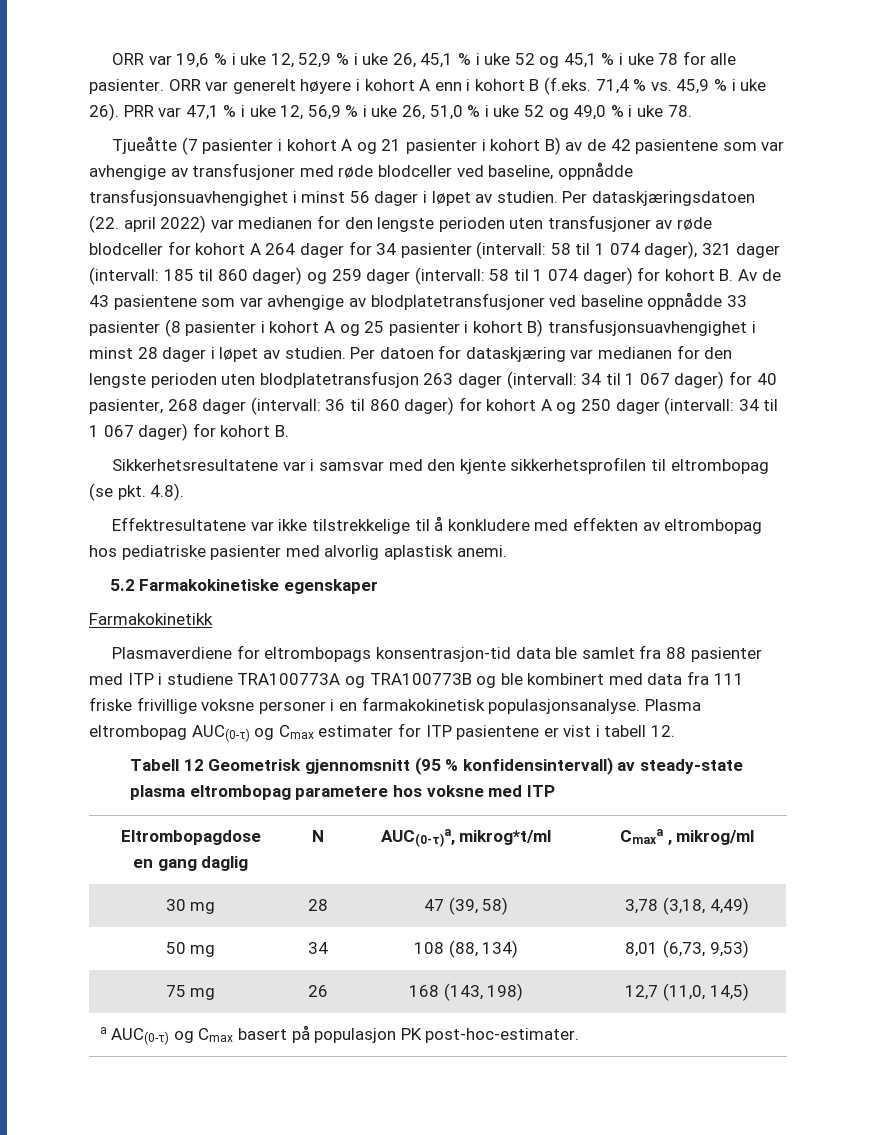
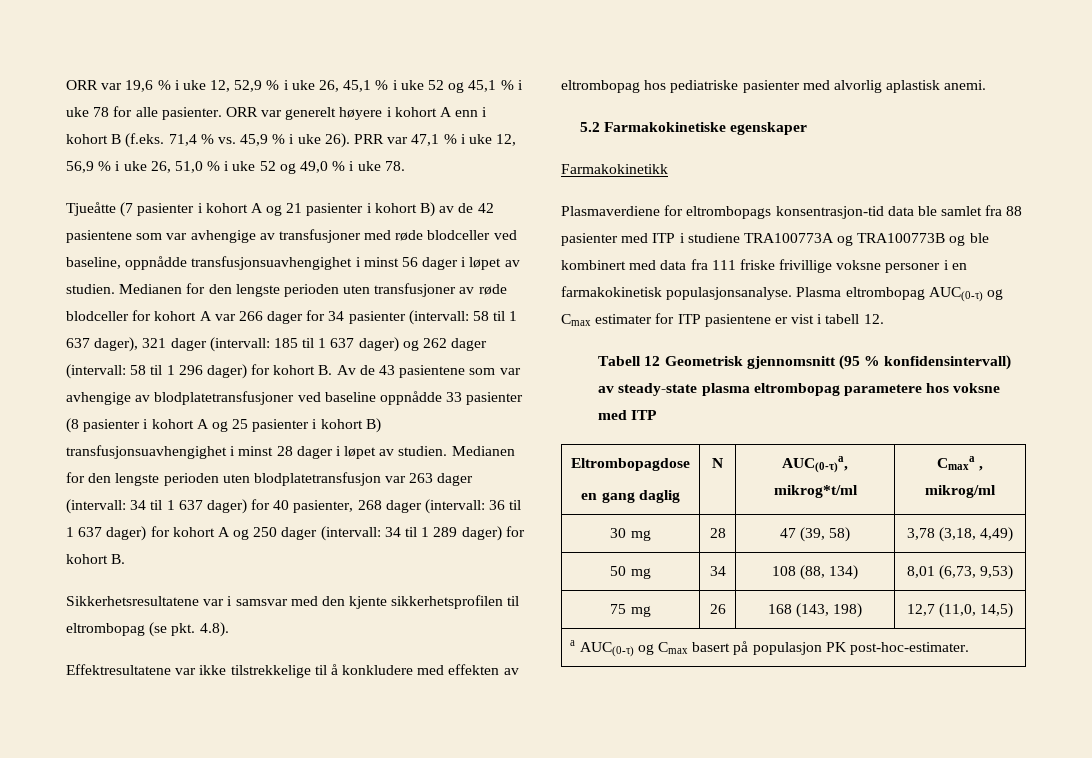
[562,191,755,206] [89,215,313,233] Per dataskjæringsdatoen (22. april 2022) var medianen -> [119,284,183,294] Medianen
[265,243,296,255] 264 -> [214,311,263,321] var 266
[609,243,640,255] 074 -> [66,338,90,348] 637
[217,269,248,281] 860 -> [318,338,355,348] 1 637
[331,269,362,281] 259 -> [423,338,448,348] 262
[548,269,579,281] 074 -> [178,365,203,375] 296
[350,345,673,362] Per datoen for dataskjæring var medianen -> [451,446,515,456] Medianen
(419, 379) none -> [385,476,407,483] var
[639,373,670,385] 067 -> [178,500,203,510] 637
[369,399,400,411] 860 -> [66,527,103,537] 1 637
[103,425,134,437] 067 -> [433,527,458,537] 289

